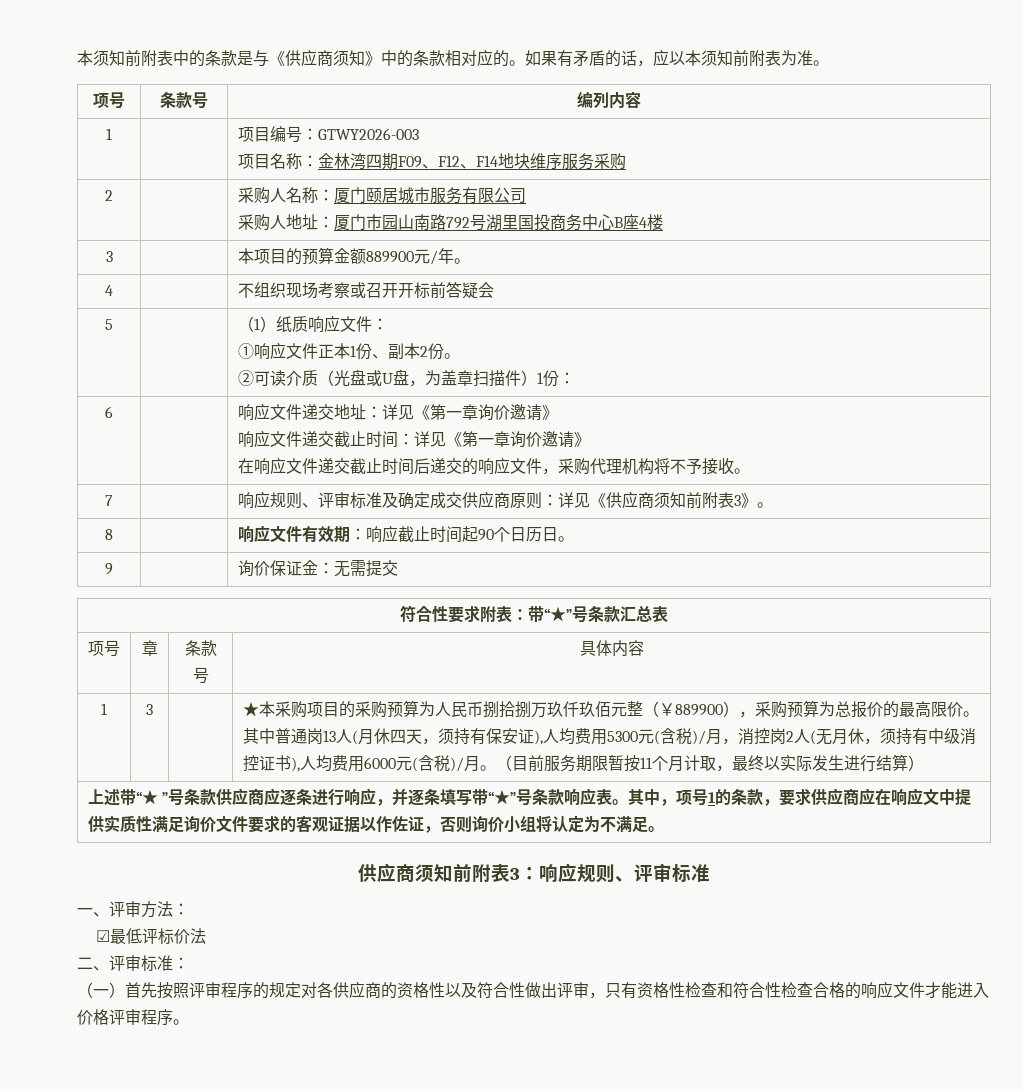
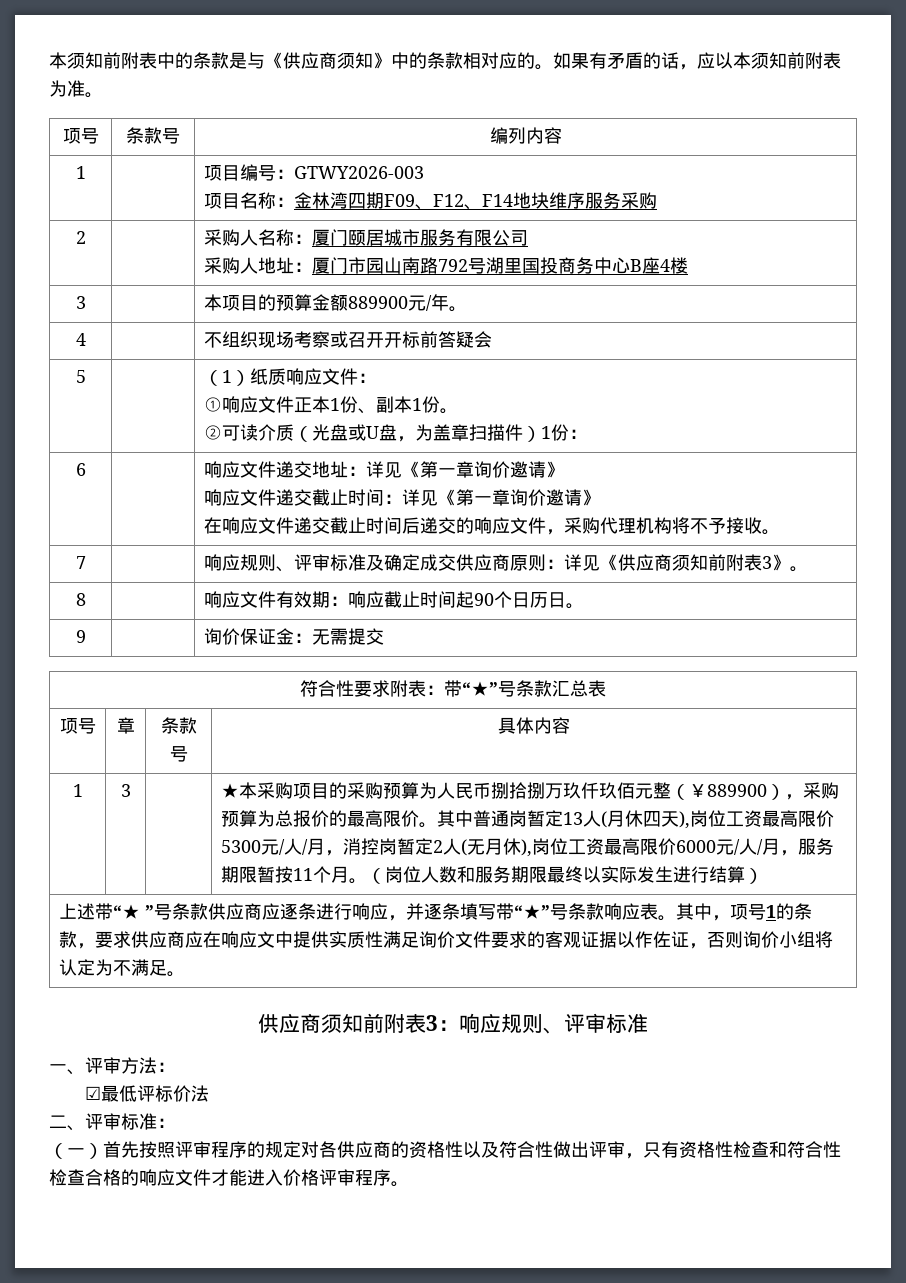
[419,346,428,357] 2 -> [412,398,423,411] 1
(323, 736) none -> [527,810,564,827] 暂定
[421,728,706,745] ，须持有保安证),人均费用5300元(含税)/ -> [679,810,835,829] [221,838,309,855] ),岗位工资最高限价5300元/人/
(786, 736) none -> [397,838,434,855] 暂定
[863,728,976,745] [242,755,544,772] ，须持有中级消控证书),人均费用6000元(含税)/月。（目前 -> [521,838,799,857] ),岗位工资最高限价6000元/人/月，
[683,755,732,772] 计取， -> [349,866,548,884] 。（岗位人数和服务期限

